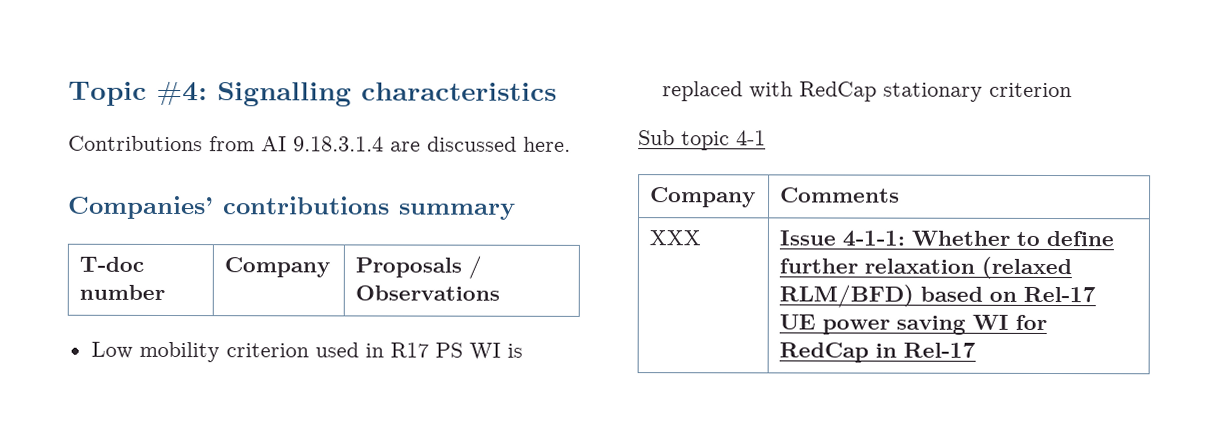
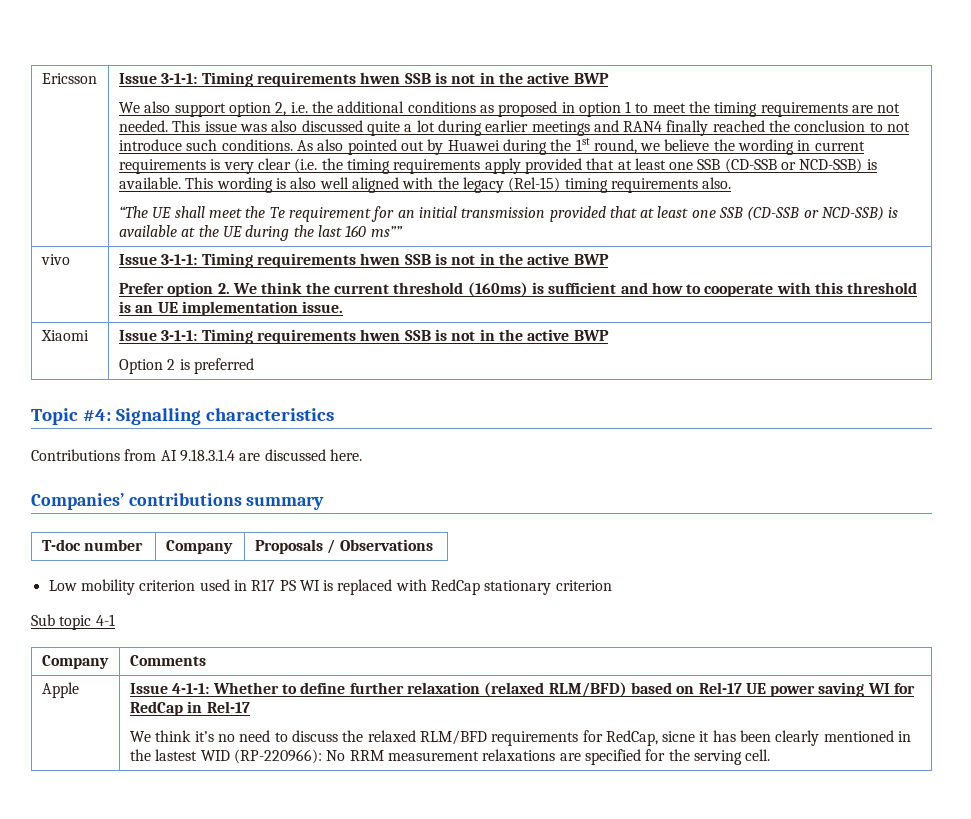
(68, 93) none -> [41,73,97,84] [118,72,609,87] [118,101,901,117] [118,120,911,136] [118,138,865,155] [118,158,877,174] [118,177,732,193] [118,206,899,222] [118,225,403,241] [40,254,70,265] [118,253,609,268] [118,282,918,297] [118,301,344,316] [40,330,89,341] [118,329,609,344] [118,358,254,374] Ericsson | Issue 3-1-1: Timing requirements hwen SSB is not in the active BWP // We also support option 2, i.e. the additional conditions as proposed in option 1 to meet the timing requirements are not needed. This issue was also discussed quite a lot during earlier meetings and RAN4 finally reached the conclusion to not introduce such conditions. As also pointed out by Huawei during the 1st round, we believe the wording in current requirements is very clear (i.e. the timing requirements apply provided that at least one SSB (CD-SSB or NCD-SSB) is available. This wording is also well aligned with the legacy (Rel-15) timing requirements also. // “The UE shall meet the Te requirement for an initial transmission provided that at least one SSB (CD-SSB or NCD-SSB) is available at the UE during the last 160 ms”” // vivo | Issue 3-1-1: Timing requirements hwen SSB is not in the active BWP // Prefer option 2. We think the current threshold (160ms) is sufficient and how to cooperate with this threshold is an UE implementation issue. // Xiaomi | Issue 3-1-1: Timing requirements hwen SSB is not in the active BWP // Option 2 is preferred //
[649,230,702,246] XXX -> [41,682,79,698] Apple
(977, 350) none -> [129,730,912,746] [129,749,771,765] // We think it’s no need to discuss the relaxed RLM/BFD requirements for RedCap, sicne it has been clearly mentioned in the lastest WID (RP-220966): No RRM measurement relaxations are specified for the serving cell.

